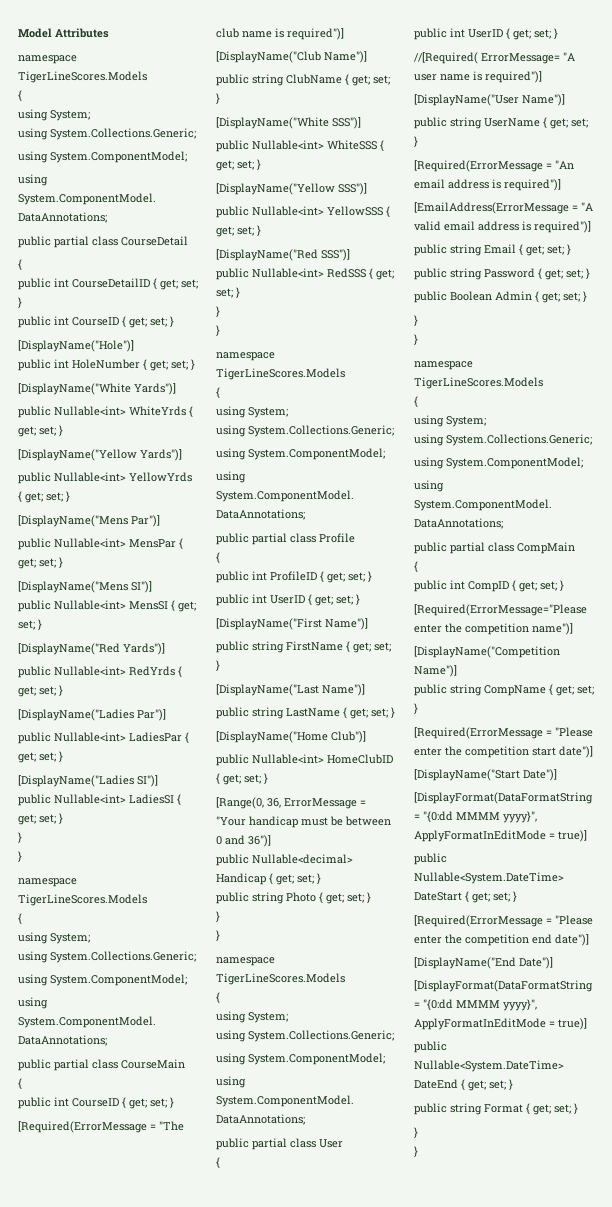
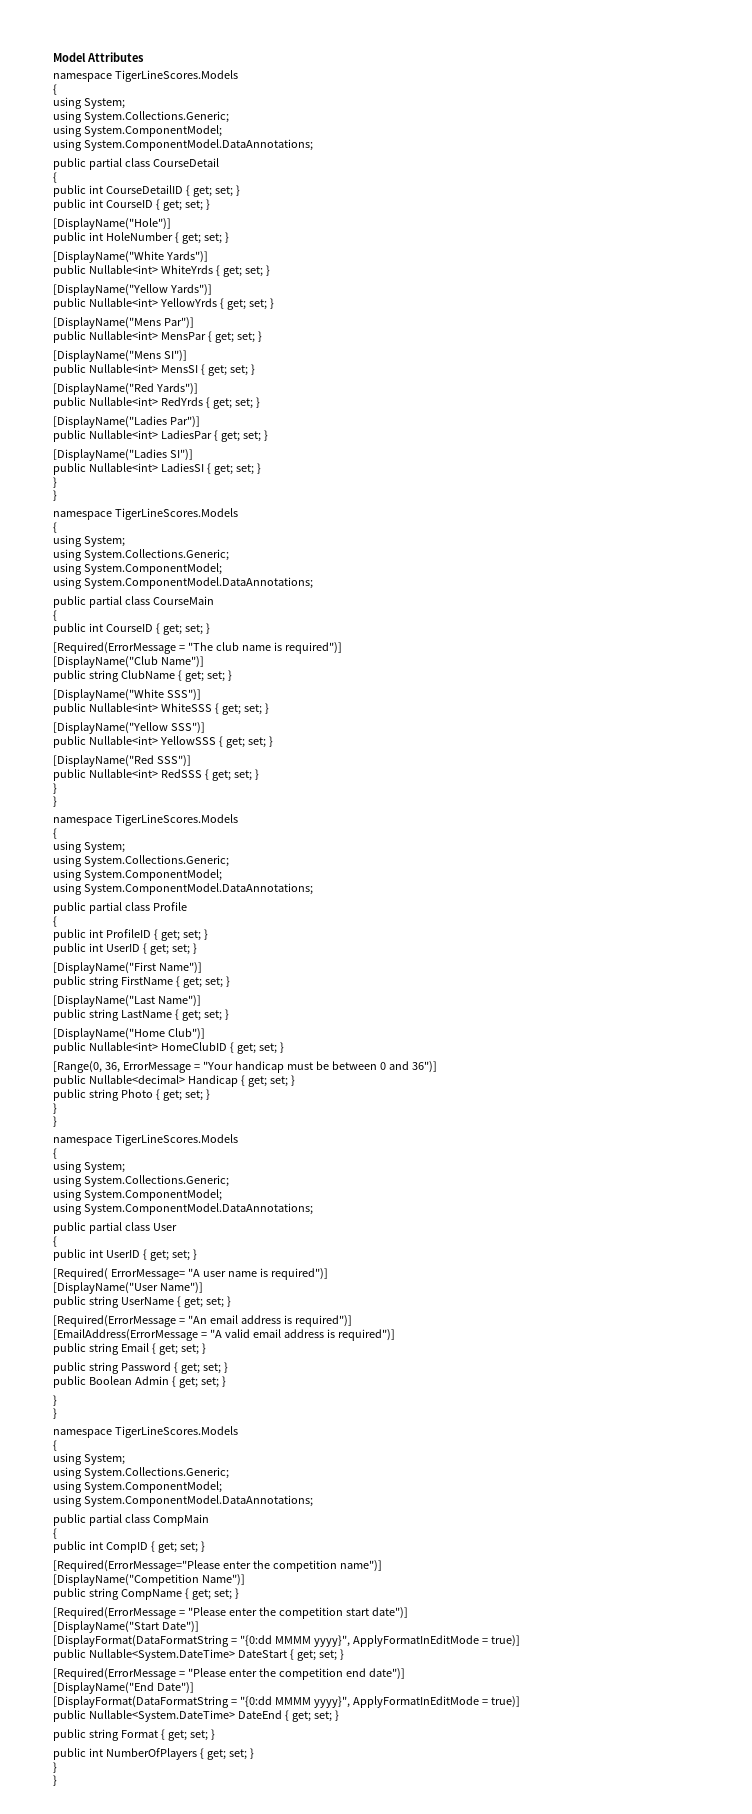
[414,52,478,64] //[Required( -> [53,1268,108,1280] [Required(
[414,1127,418,1138] [414,1146,418,1157] } // } -> [53,1748,254,1760] [53,1762,57,1773] [53,1775,57,1786] public int NumberOfPlayers { get; set; } // } // }

